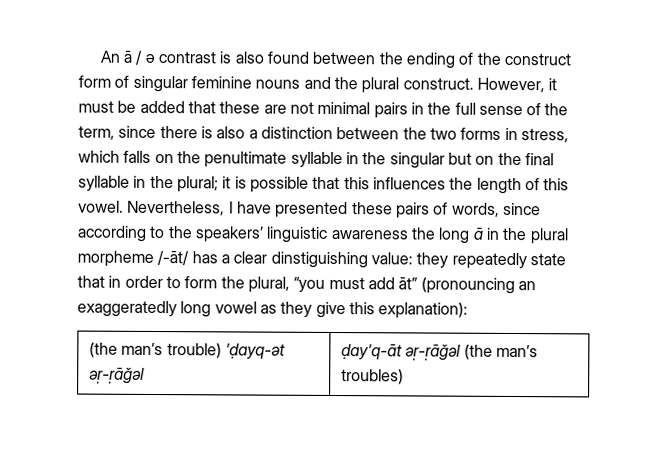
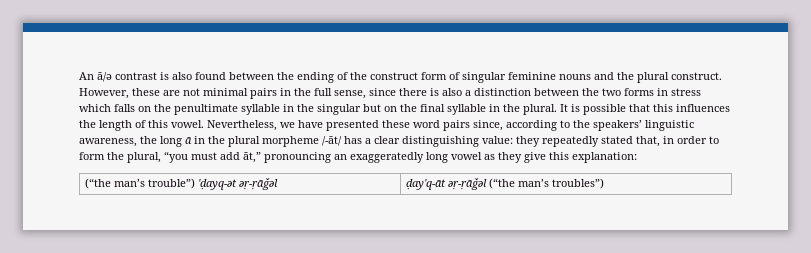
[123,50,155,65] ā / ǝ -> [97,72,112,82] ā/ǝ
[548,78,558,91] [78,100,216,114] it must be added that -> (129, 93) none
[478,103,569,116] [78,125,115,140] sense of the term, -> [334,90,366,99] sense,
[520,128,569,143] stress, -> [671,88,701,96] stress
[176,176,232,193] plural; it -> [523,104,568,115] plural. It
[228,201,234,214] I -> [280,122,295,128] we
[395,202,541,219] pairs of words, since -> [413,120,503,131] word pairs since,
[330,229,408,240] awareness -> [79,138,137,147] awareness,
[270,251,368,269] dinstiguishing -> [402,136,479,147] distinguishing
[529,253,566,266] [77,275,105,288] state that -> [601,136,660,147] stated that,
[398,277,515,295] āt” (pronouncing -> [243,152,331,163] āt,” pronouncing
[378,302,469,319] [89,342,222,359] explanation): // (the man’s trouble) -> [572,152,637,163] [85,178,196,189] explanation: // (“the man’s trouble”)
[463,344,539,360] [341,369,405,385] (the man’s troubles) -> [489,178,605,189] (“the man’s troubles”)

